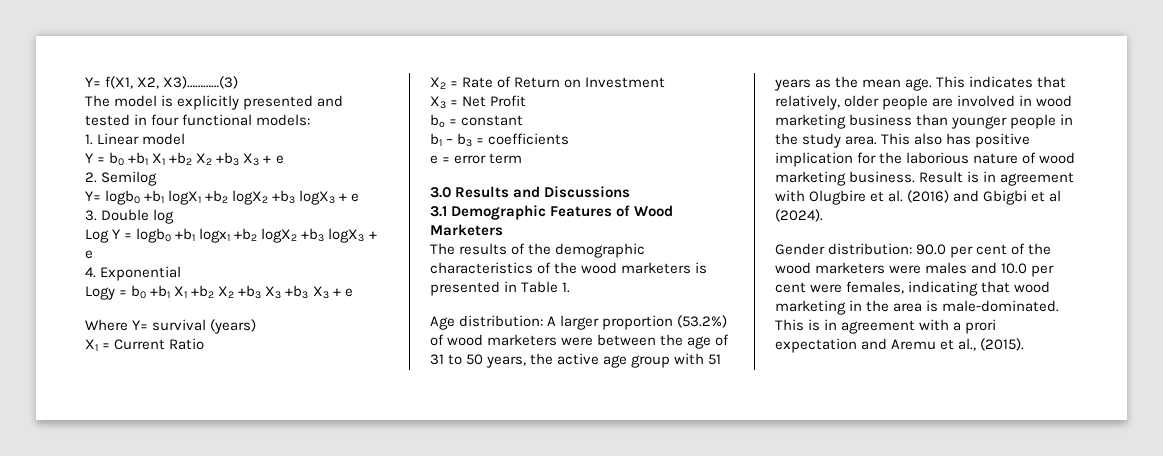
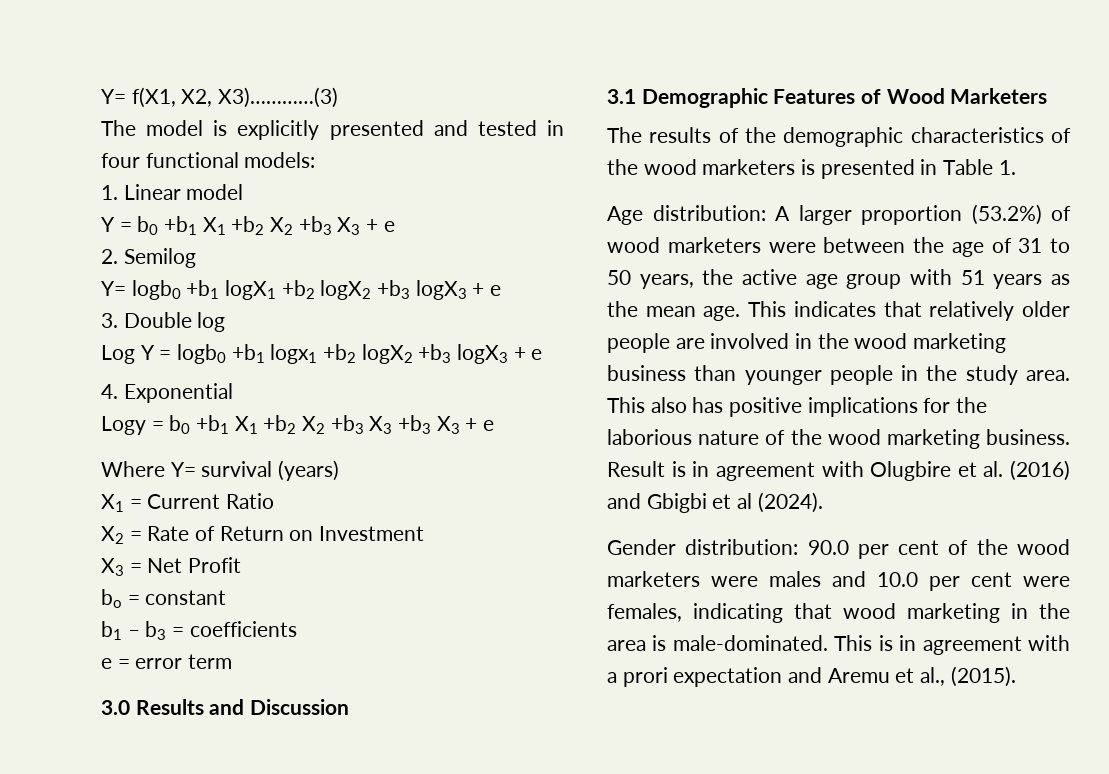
[544,186,631,198] Discussions -> [250,699,350,715] Discussion
[775,95,840,110] relatively, -> [929,301,1015,321] relatively
(1033, 100) none -> [817,333,849,349] the
[775,152,853,167] implication -> [807,397,918,417] implications
(1037, 158) none -> [790,429,822,445] the

